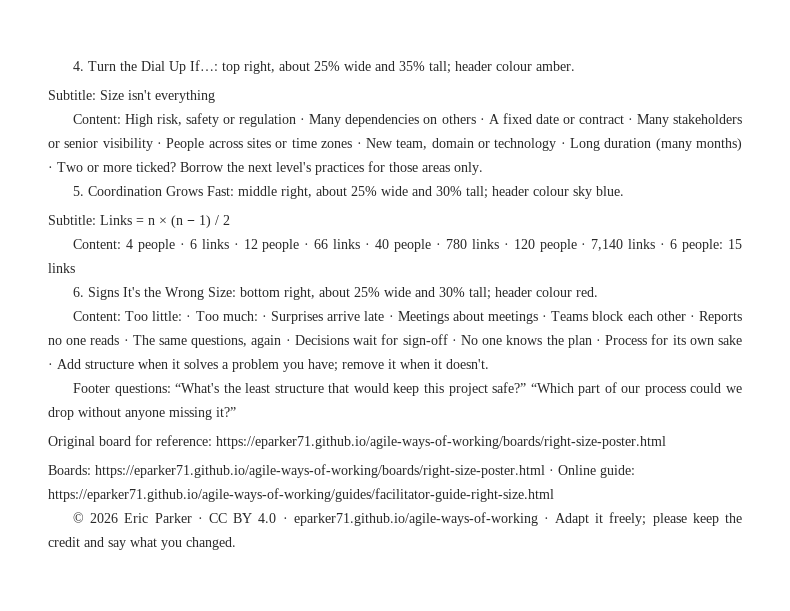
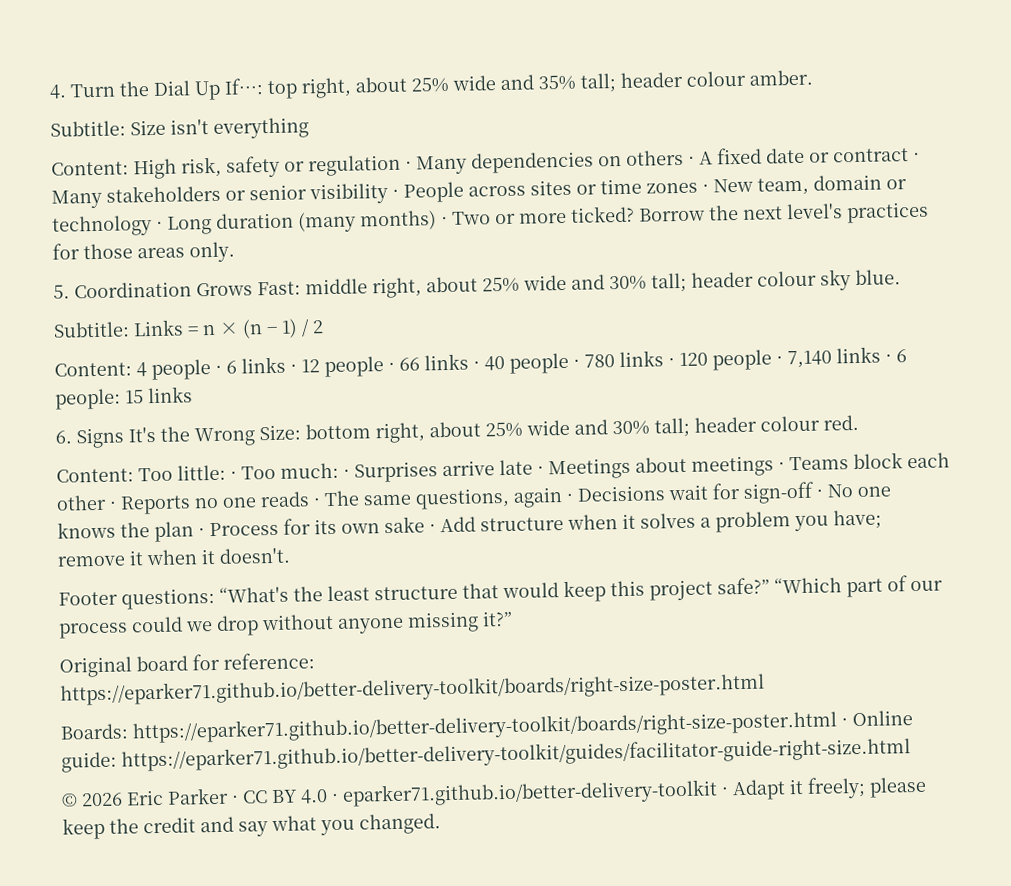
[216,435,666,449] https://eparker71.github.io/agile-ways-of-working/boards/right-size-poster.html -> [60,672,765,706] https://eparker71.github.io/better-delivery-toolkit/boards/right-size-poster.html
[95,464,545,478] https://eparker71.github.io/agile-ways-of-working/boards/right-size-poster.html -> [132,710,837,744] https://eparker71.github.io/better-delivery-toolkit/boards/right-size-poster.html
[48,488,554,502] https://eparker71.github.io/agile-ways-of-working/guides/facilitator-guide-right-size.html -> [121,737,911,772] https://eparker71.github.io/better-delivery-toolkit/guides/facilitator-guide-right-size.html
[293,512,538,526] eparker71.github.io/agile-ways-of-working -> [342,779,718,807] eparker71.github.io/better-delivery-toolkit

